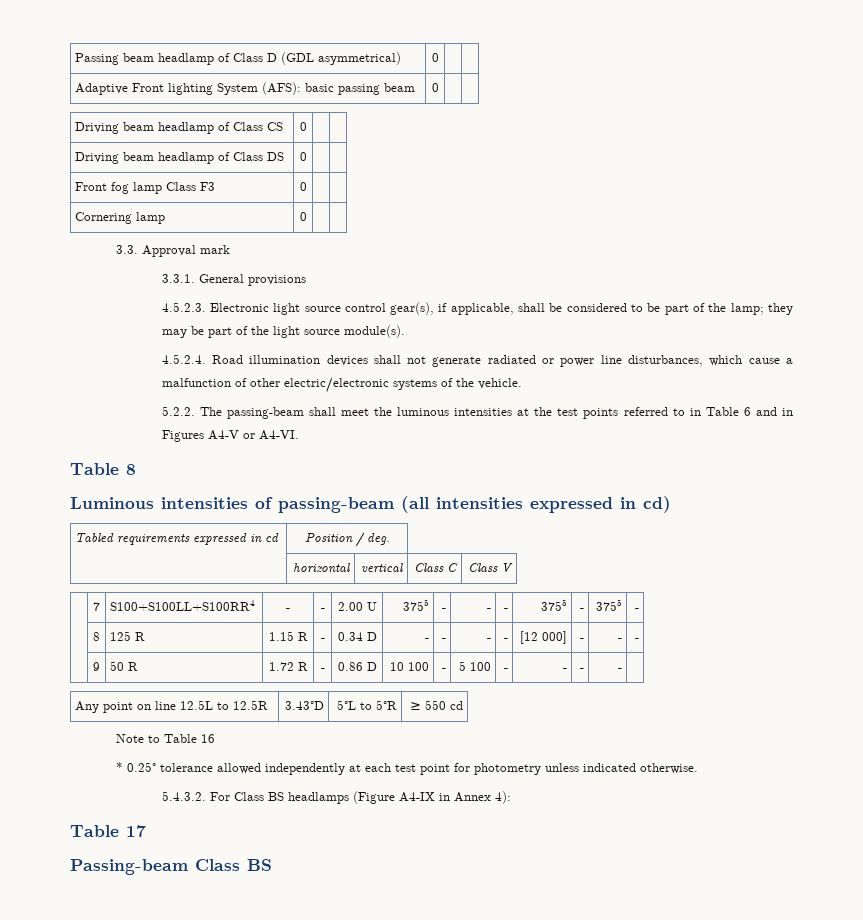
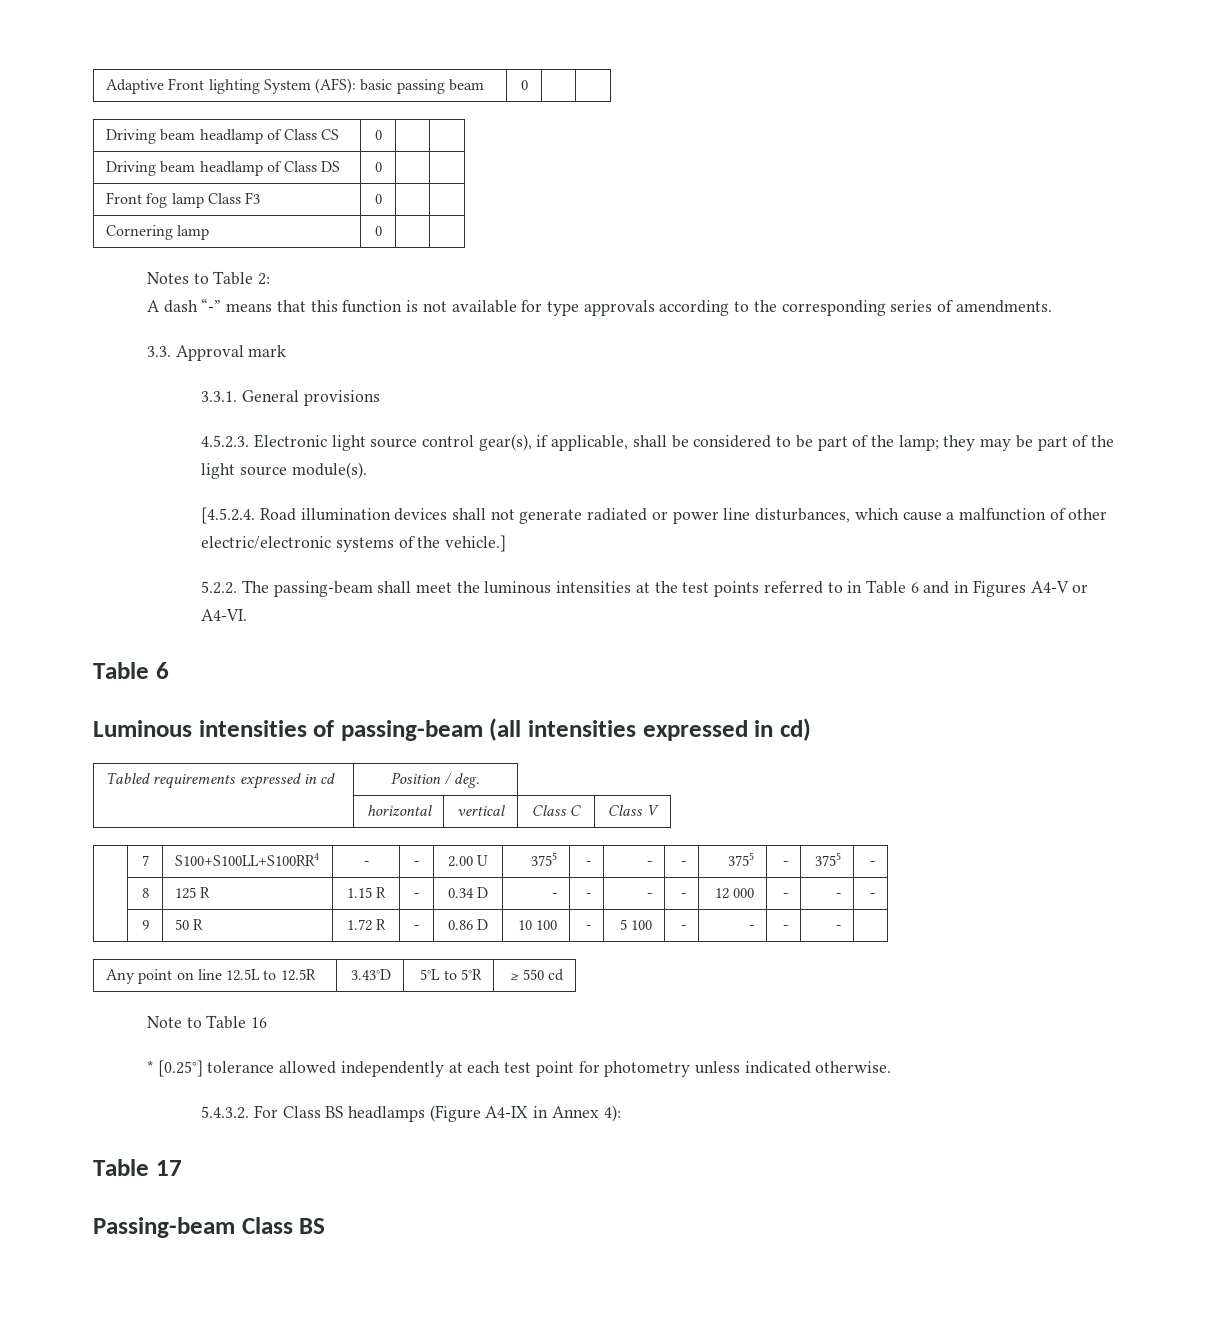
[75,52,402,65] [431,53,439,62] Passing beam headlamp of Class D (GDL asymmetrical) | 0 | | // -> (105, 86) none
(307, 216) none -> [147,271,271,285] [147,298,1052,316] // Notes to Table 2: // A dash “-” means that this function is not available for type approvals according to the corresponding series of amendments.
[161,354,206,364] 4.5.2.4. -> [201,507,256,524] [4.5.2.4.
[477,378,522,389] vehicle. -> [444,535,506,552] vehicle.]
[126,464,136,475] 8 -> [155,662,169,679] 6
[519,631,567,644] [12 000] -> [714,888,755,899] 12 000
[126,762,156,772] 0.25° -> [157,1060,203,1077] [0.25°]

